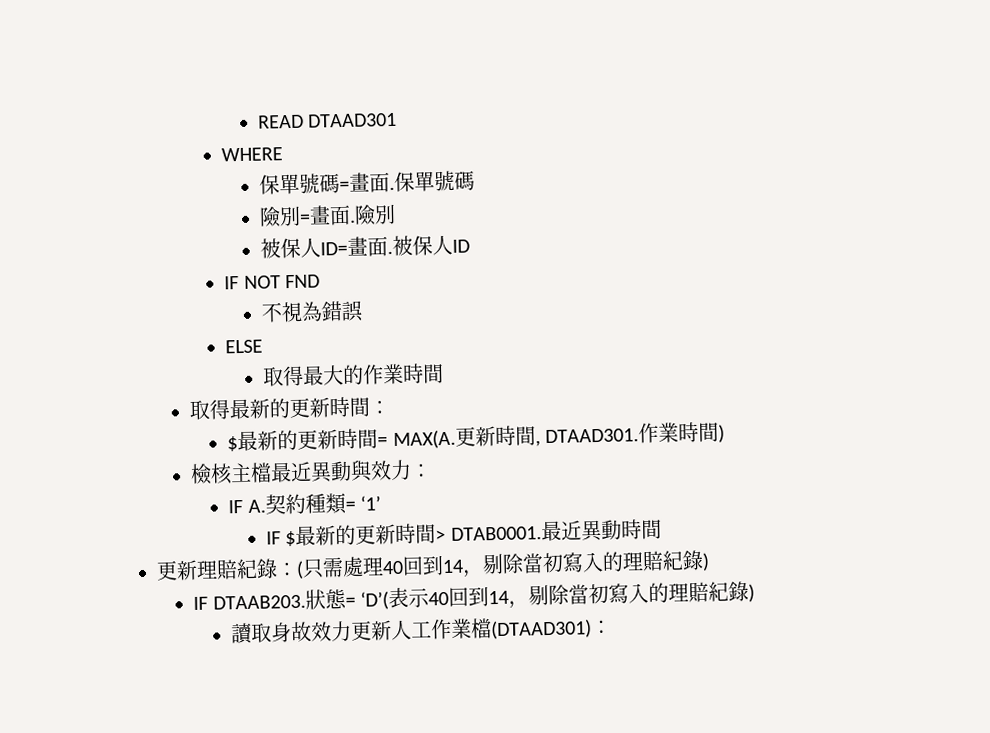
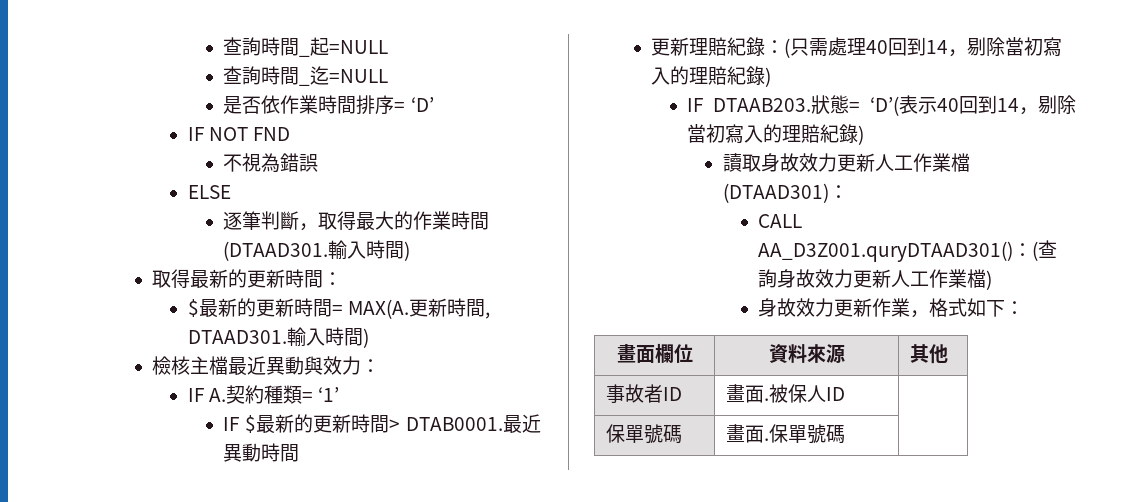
[257,112,398,129] [221,147,284,162] [258,170,475,195] [258,203,396,228] [259,234,470,259] READ DTAAD301 // WHERE // 保單號碼=畫面.保單號碼 // 險別=畫面.險別 // 被保人ID=畫面.被保人ID -> [223,37,389,57] [223,66,389,86] [223,95,434,115] 查詢時間_起=NULL // 查詢時間_迄=NULL // 是否依作業時間排序= ‘D’
(264, 346) none -> [223,211,319,231] 逐筆判斷，
(444, 374) none -> [223,240,411,261] (DTAAD301.輸入時間)
[637,422,679,444] 作業 -> [286,327,325,347] 輸入
(613, 627) none -> [758,214,803,228] [758,240,1058,262] [758,269,993,290] [758,298,1025,318] [616,343,693,363] [768,344,845,363] [909,344,948,364] [605,384,682,403] [725,384,845,403] [605,424,682,444] [725,424,845,444] // CALL AA_D3Z001.quryDTAAD301()：(查詢身故效力更新人工作業檔) // 身故效力更新作業，格式如下： // 畫面欄位 | 資料來源 | 其他 // 事故者ID | 畫面.被保人ID | // 保單號碼 | 畫面.保單號碼 |

